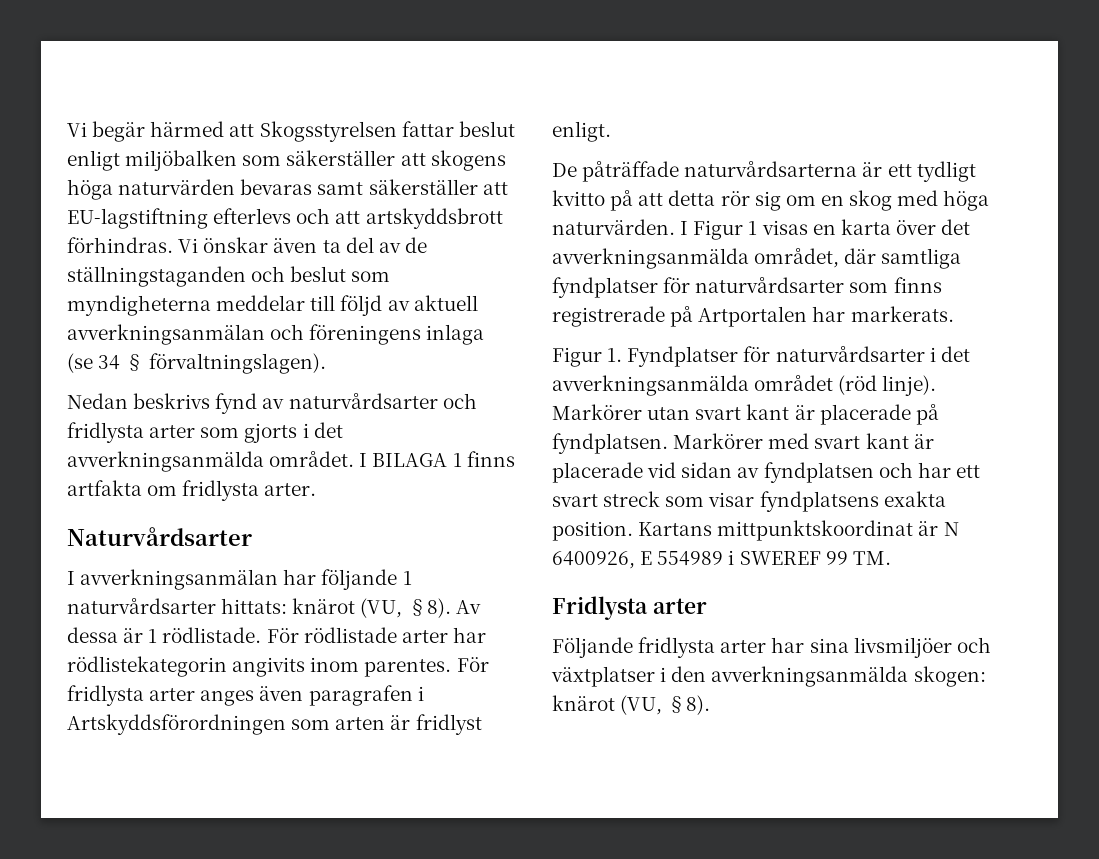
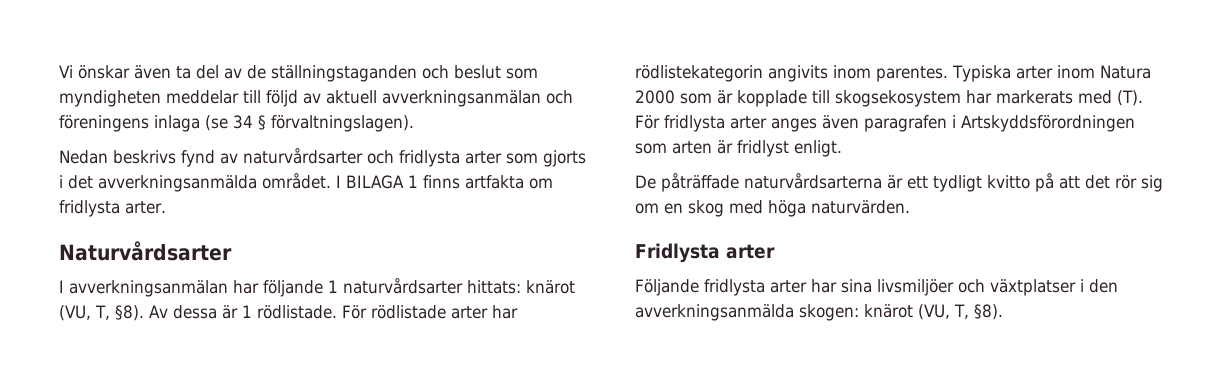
[67,121,515,142] [67,150,506,171] [67,179,508,200] [67,208,503,229] [67,237,199,253] Vi begär härmed att Skogsstyrelsen fattar beslut enligt miljöbalken som säkerställer att skogens höga naturvärden bevaras samt säkerställer att EU-lagstiftning efterlevs och att artskyddsbrott förhindras. Vi -> [59,65,73,78] Vi
[67,295,211,316] myndigheterna -> [59,90,161,107] myndigheten
(403, 608) none -> [95,305,110,320] T,
(452, 668) none -> [952,65,1151,82] [635,90,1143,107] Typiska arter inom Natura 2000 som är kopplade till skogsekosystem har markerats med (T).
[668,190,716,206] detta -> [1085,175,1110,189] det
[680,219,971,240] [552,248,962,269] [552,277,942,298] [552,306,954,327] [552,346,970,367] [552,375,937,396] [552,404,939,425] [552,433,934,454] [552,462,980,483] [552,491,946,512] [552,520,959,541] [552,550,891,569] I Figur 1 visas en karta över det avverkningsanmälda området, där samtliga fyndplatser för naturvårdsarter som finns registrerade på Artportalen har markerats. // Figur 1. Fyndplatser för naturvårdsarter i det avverkningsanmälda området (röd linje). Markörer utan svart kant är placerade på fyndplatsen. Markörer med svart kant är placerade vid sidan av fyndplatsen och har ett svart streck som visar fyndplatsens exakta position. Kartans mittpunktskoordinat är N 6400926, E 554989 i SWEREF 99 TM. -> (910, 207) none
(663, 705) none -> [954,304,969,319] T,

